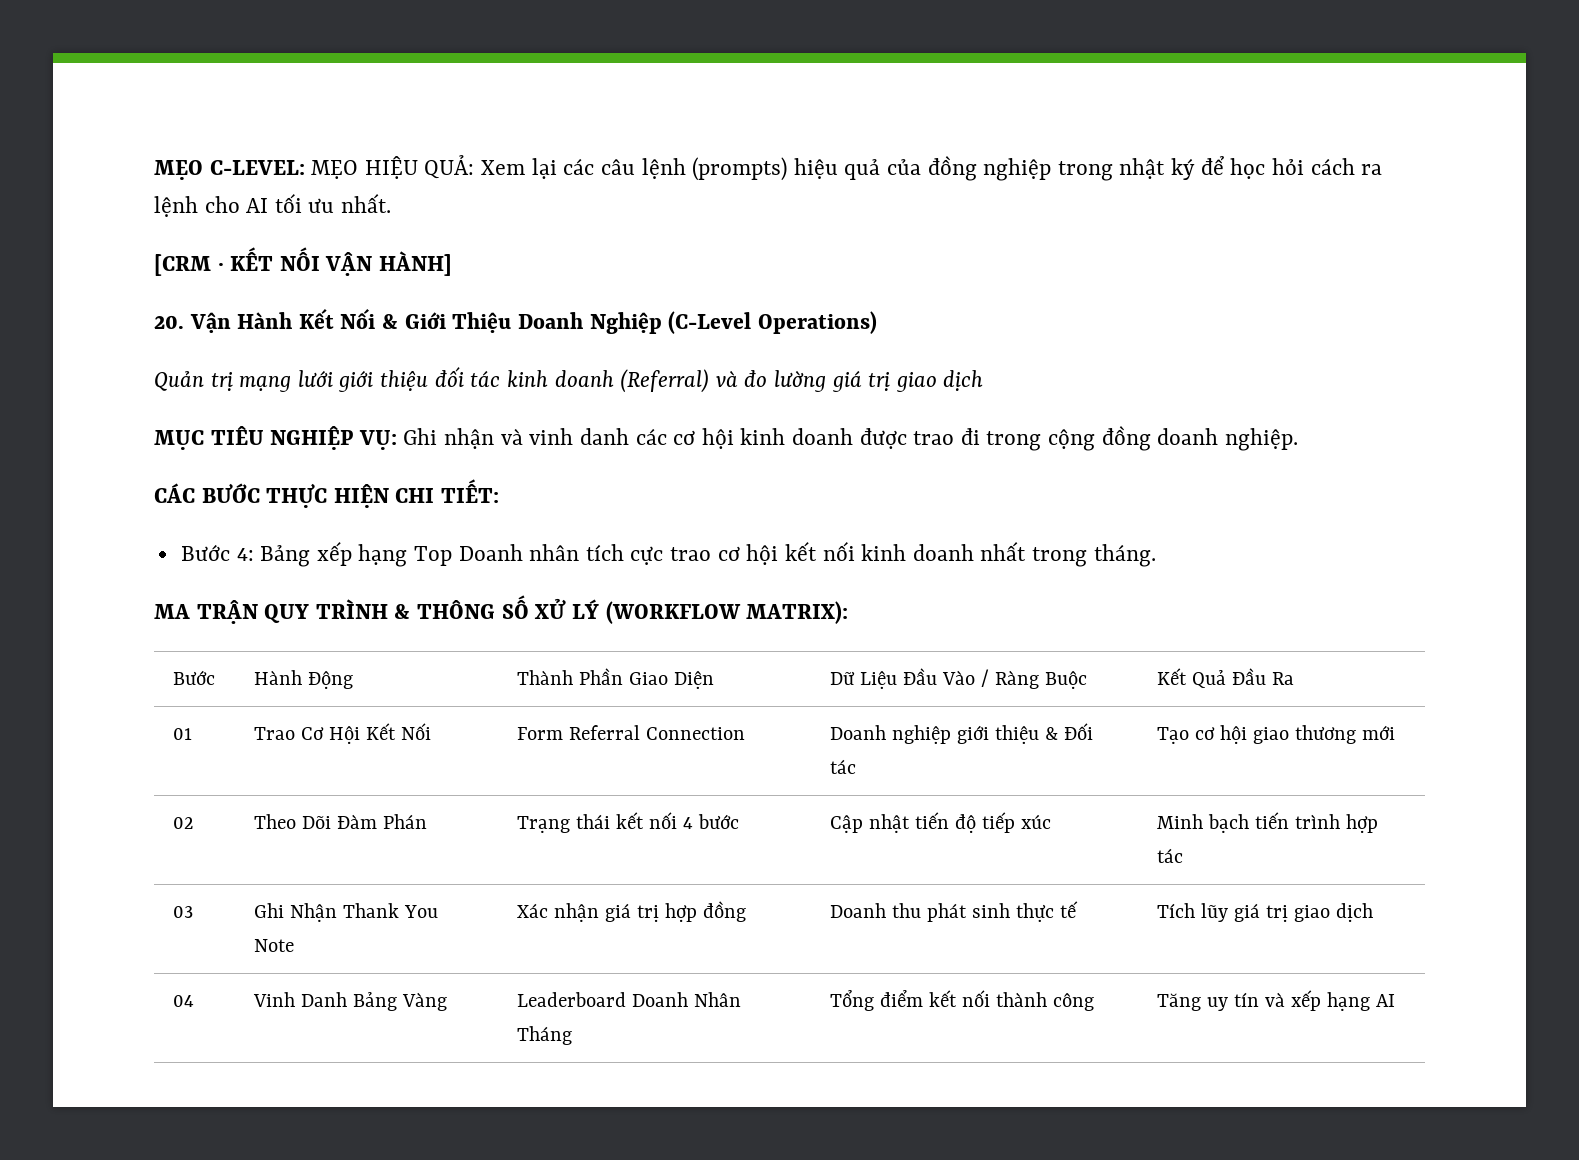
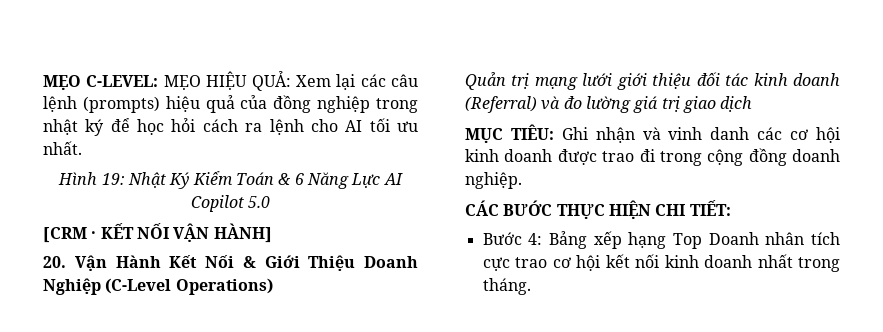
(392, 203) none -> [58,171,403,189] [190,195,271,212] // Hình 19: Nhật Ký Kiểm Toán & 6 Năng Lực AI Copilot 5.0
[210,426,397,450] TIÊU NGHIỆP VỤ: -> [510,124,554,140] TIÊU:
[154,595,849,624] [173,670,216,685] [254,670,354,689] [517,668,714,689] [830,668,1087,689] [1157,668,1294,688] [173,728,193,740] [254,723,431,744] [517,725,746,740] [830,723,1093,744] [830,759,857,774] [1157,725,1395,744] [173,817,195,829] [254,814,427,829] [517,812,739,833] [830,812,1051,833] [1157,812,1378,833] [1157,848,1184,863] [173,906,194,918] [254,903,438,922] [254,939,295,952] [517,901,746,922] [830,901,1078,922] [1157,903,1373,922] [173,995,195,1007] [253,992,447,1011] [517,992,742,1007] [517,1026,573,1045] [830,990,1094,1011] [1157,990,1395,1011] // MA TRẬN QUY TRÌNH & THÔNG SỐ XỬ LÝ (WORKFLOW MATRIX): // Bước | Hành Động | Thành Phần Giao Diện | Dữ Liệu Đầu Vào / Ràng Buộc | Kết Quả Đầu Ra // 01 | Trao Cơ Hội Kết Nối | Form Referral Connection | Doanh nghiệp giới thiệu & Đối tác | Tạo cơ hội giao thương mới // 02 | Theo Dõi Đàm Phán | Trạng thái kết nối 4 bước | Cập nhật tiến độ tiếp xúc | Minh bạch tiến trình hợp tác // 03 | Ghi Nhận Thank You Note | Xác nhận giá trị hợp đồng | Doanh thu phát sinh thực tế | Tích lũy giá trị giao dịch // 04 | Vinh Danh Bảng Vàng | Leaderboard Doanh Nhân Tháng | Tổng điểm kết nối thành công | Tăng uy tín và xếp hạng AI -> (531, 286) none

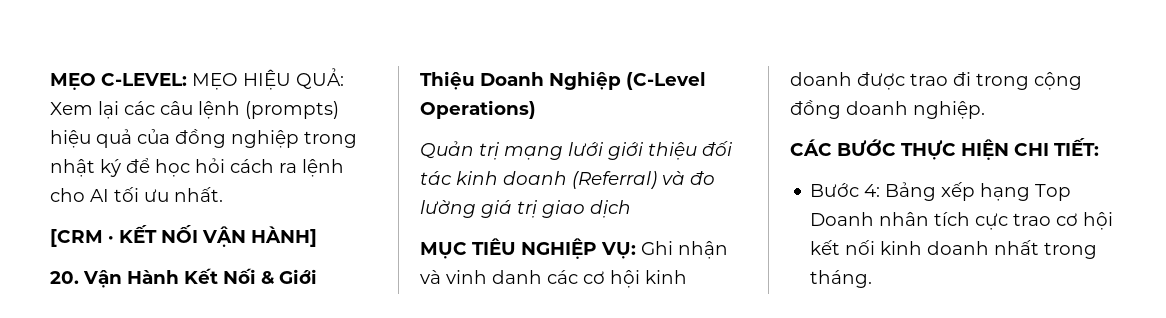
[58,171,403,189] [190,195,271,212] // Hình 19: Nhật Ký Kiểm Toán & 6 Năng Lực AI Copilot 5.0 -> (223, 194) none
[510,124,554,140] TIÊU: -> [472,238,636,259] TIÊU NGHIỆP VỤ:

